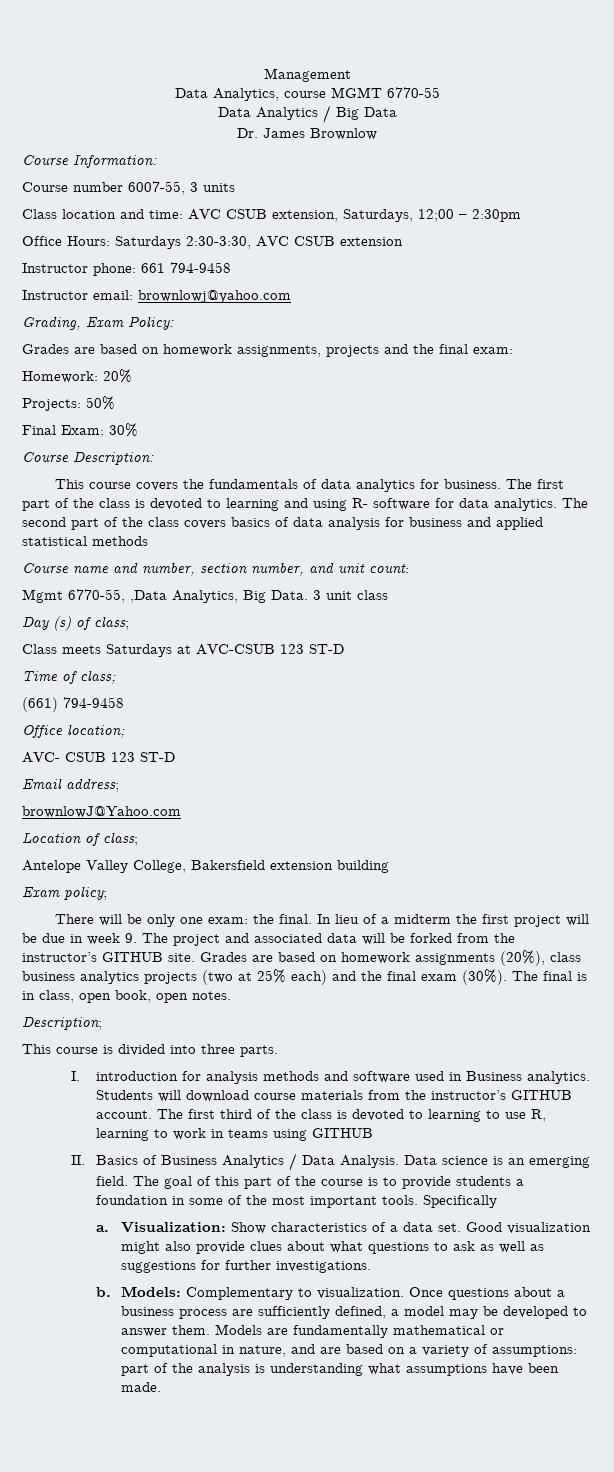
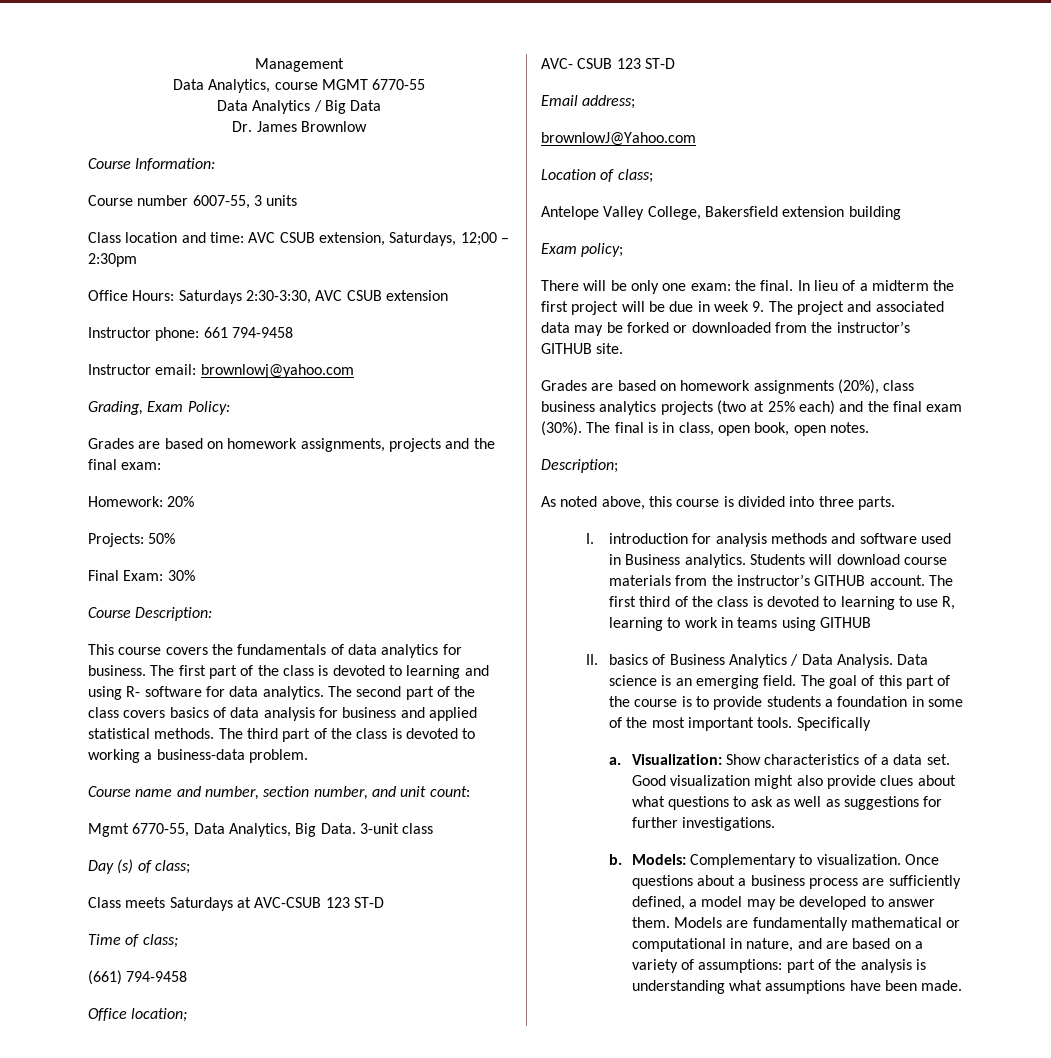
[92,536,148,546] methods -> [154,728,476,742] [88,749,308,763] methods. The third part of the class is devoted to working a business-data problem.
[130,590,167,603] ,Data -> [193,823,225,834] Data
[313,590,352,600] 3 unit -> [359,823,399,834] 3-unit
[362,933,385,945] will -> [574,325,604,336] may
(452, 938) none -> [673,322,771,333] or downloaded
(195, 957) none -> (624, 348) //
[22,1044,51,1054] This -> [541,496,672,510] As noted above, this
[96,1155,139,1165] Basics -> [608,654,648,665] basics

